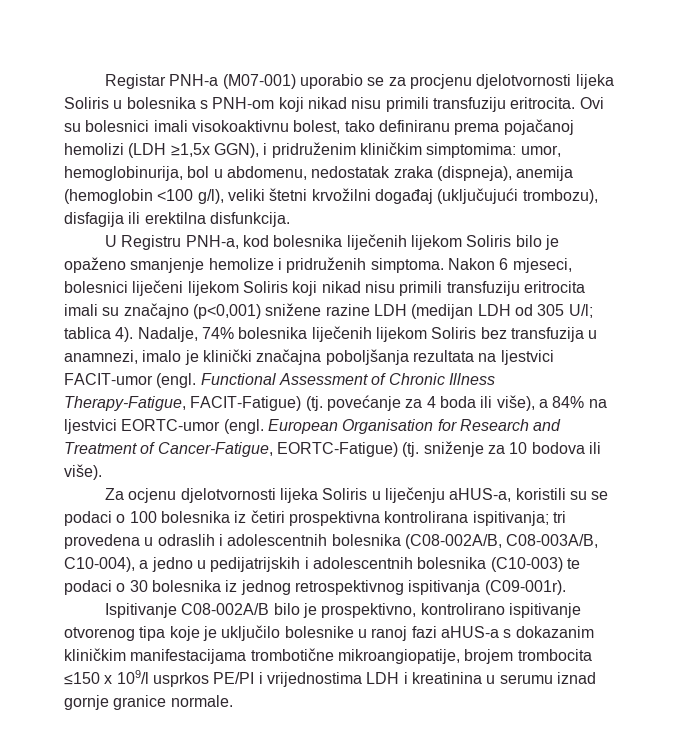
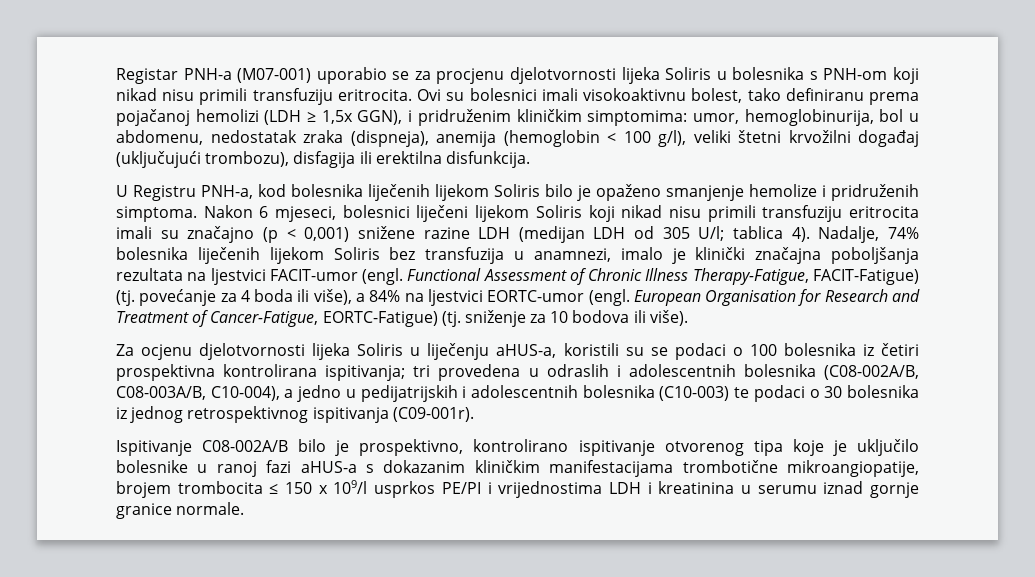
[170,143,210,157] ≥1,5x -> [307,110,353,124] ≥ 1,5x
[157,189,194,201] <100 -> [607,131,651,143] < 100
[192,304,261,319] (p<0,001) -> [262,227,350,243] (p < 0,001)
[64,672,100,685] ≤150 -> [269,482,313,494] ≤ 150

